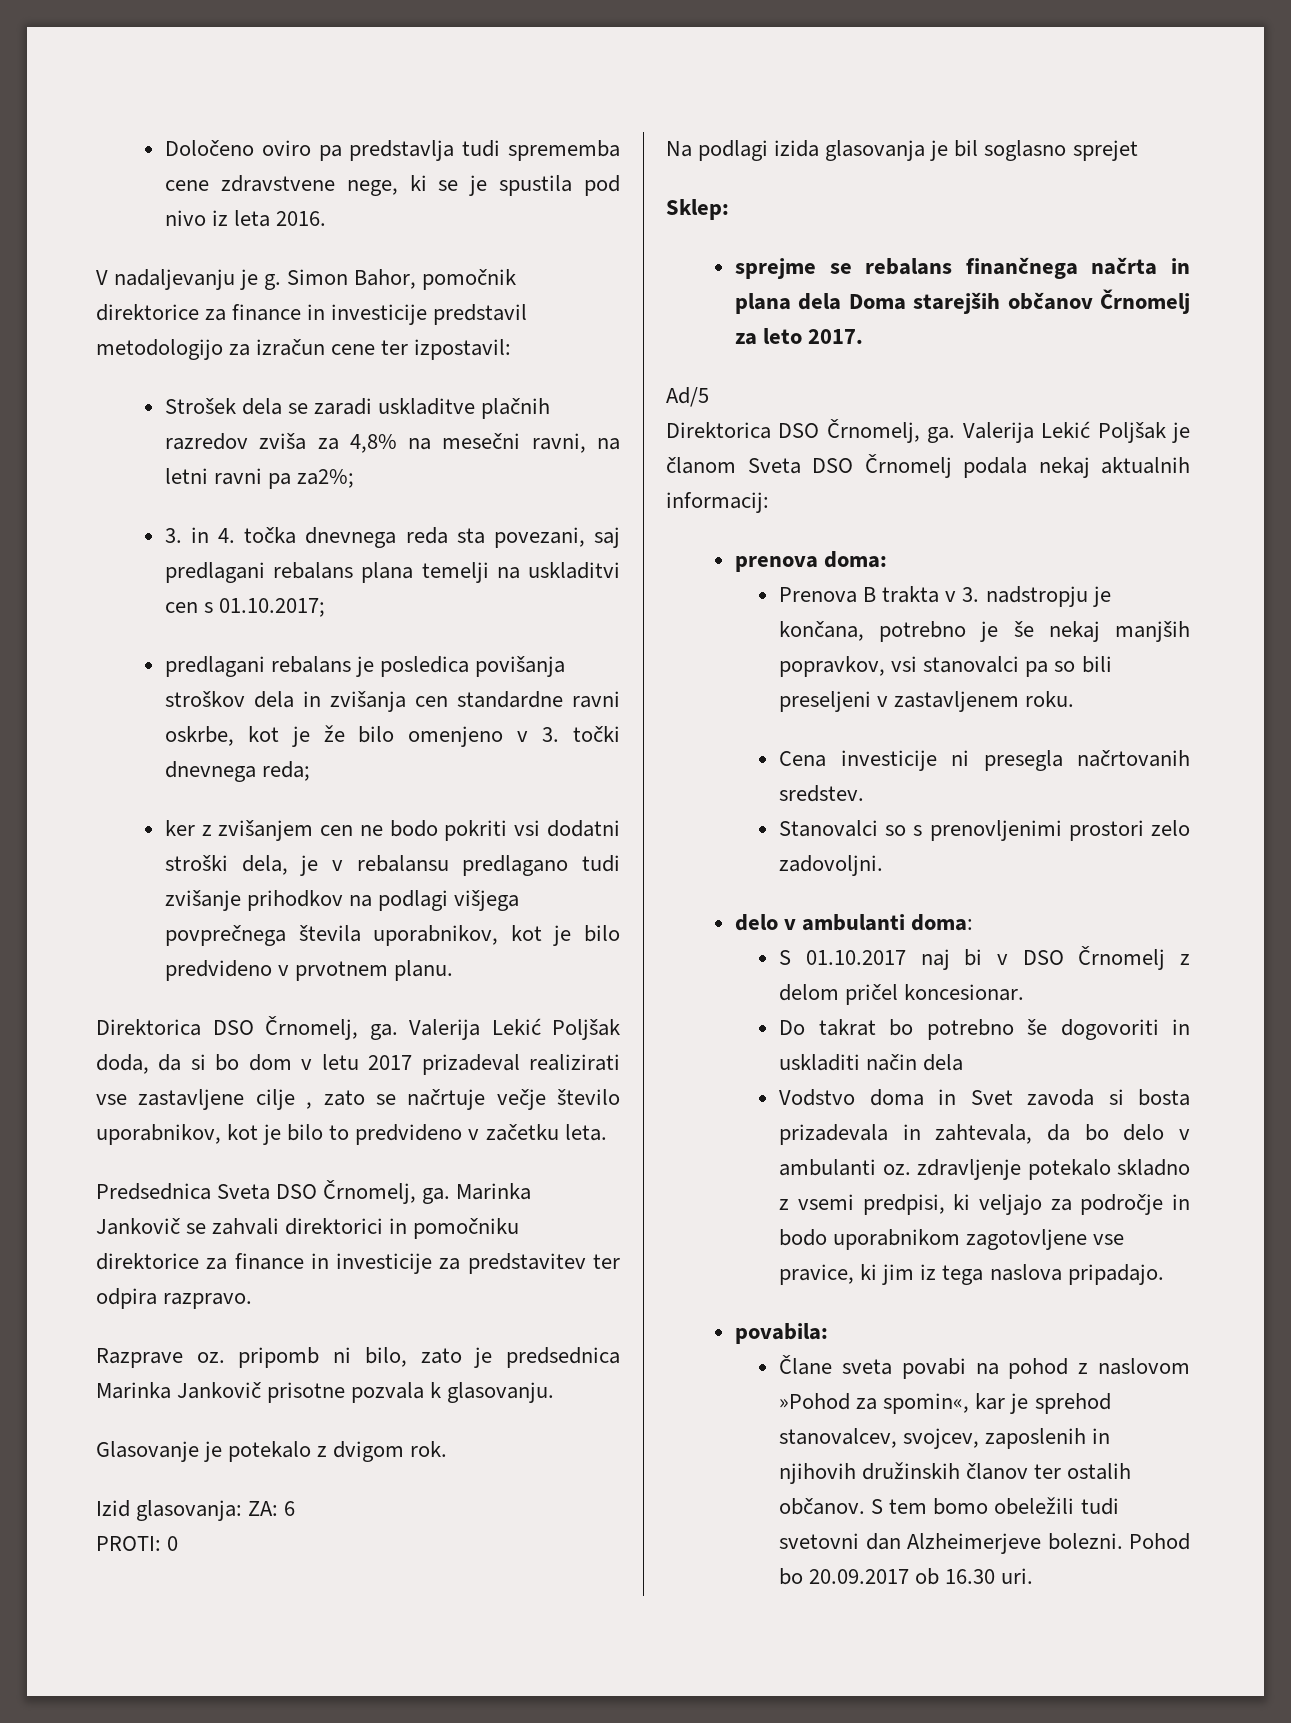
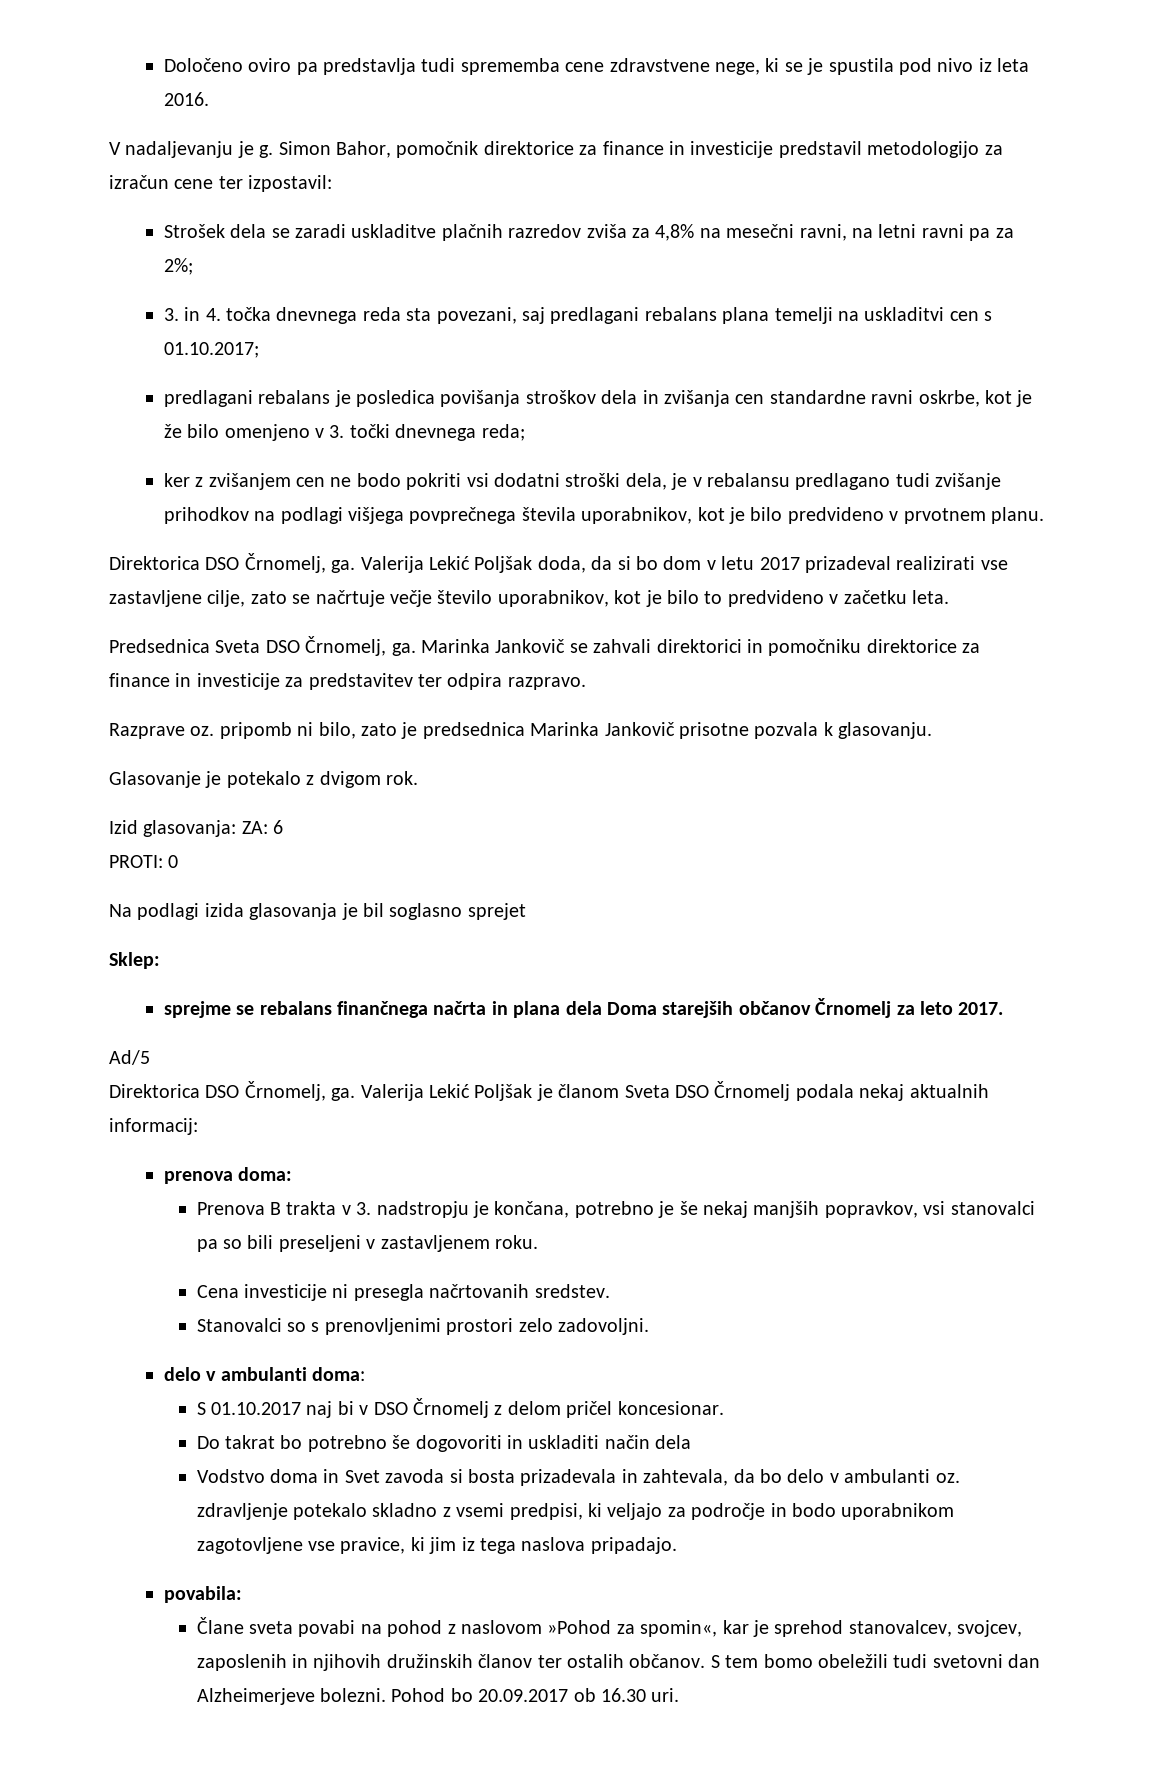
[297,469,355,488] za2%; -> [995,228,1014,238] [163,258,193,275] za 2%;
[255,1089,313,1110] cilje , -> [207,590,246,607] cilje,

